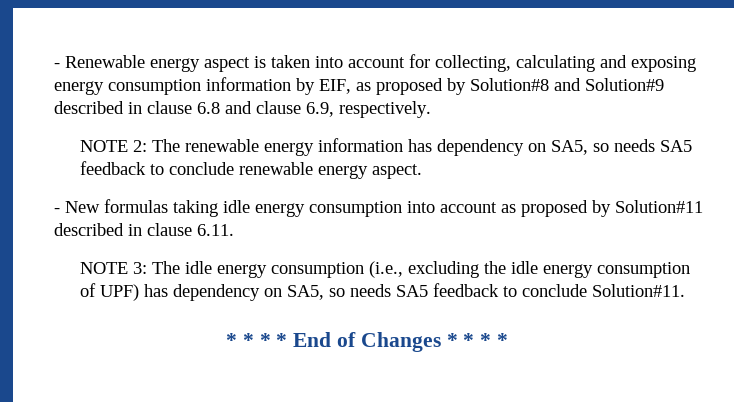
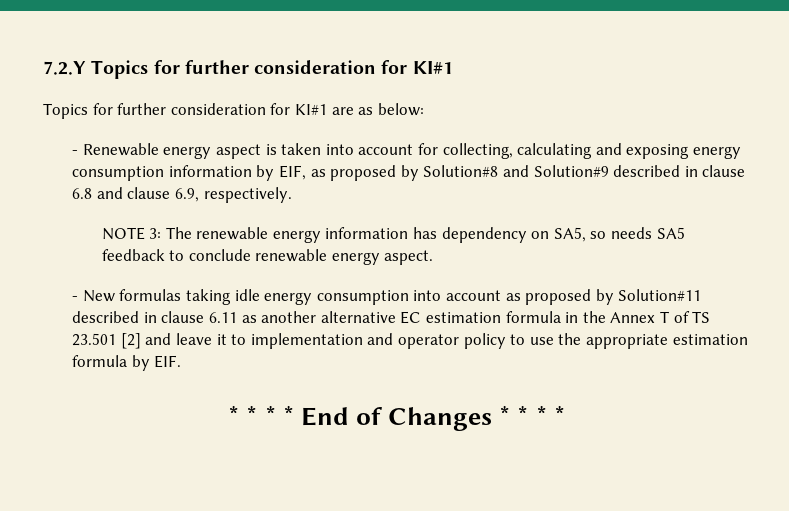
(53, 65) none -> [43,60,453,79] [43,103,424,119] 7.2.Y Topics for further consideration for KI#1 // Topics for further consideration for KI#1 are as below: //
[133,140,148,152] 2: -> [149,228,162,239] 3:
[196,224,234,236] [80,261,691,278] [80,283,686,301] 6.11. // NOTE 3: The idle energy consumption (i.e., excluding the idle energy consumption of UPF) has dependency on SA5, so needs SA5 feedback to conclude Solution#11. -> [209,311,711,324] [72,333,748,349] [72,355,182,371] 6.11 as another alternative EC estimation formula in the Annex T of TS 23.501 [2] and leave it to implementation and operator policy to use the appropriate estimation formula by EIF.

